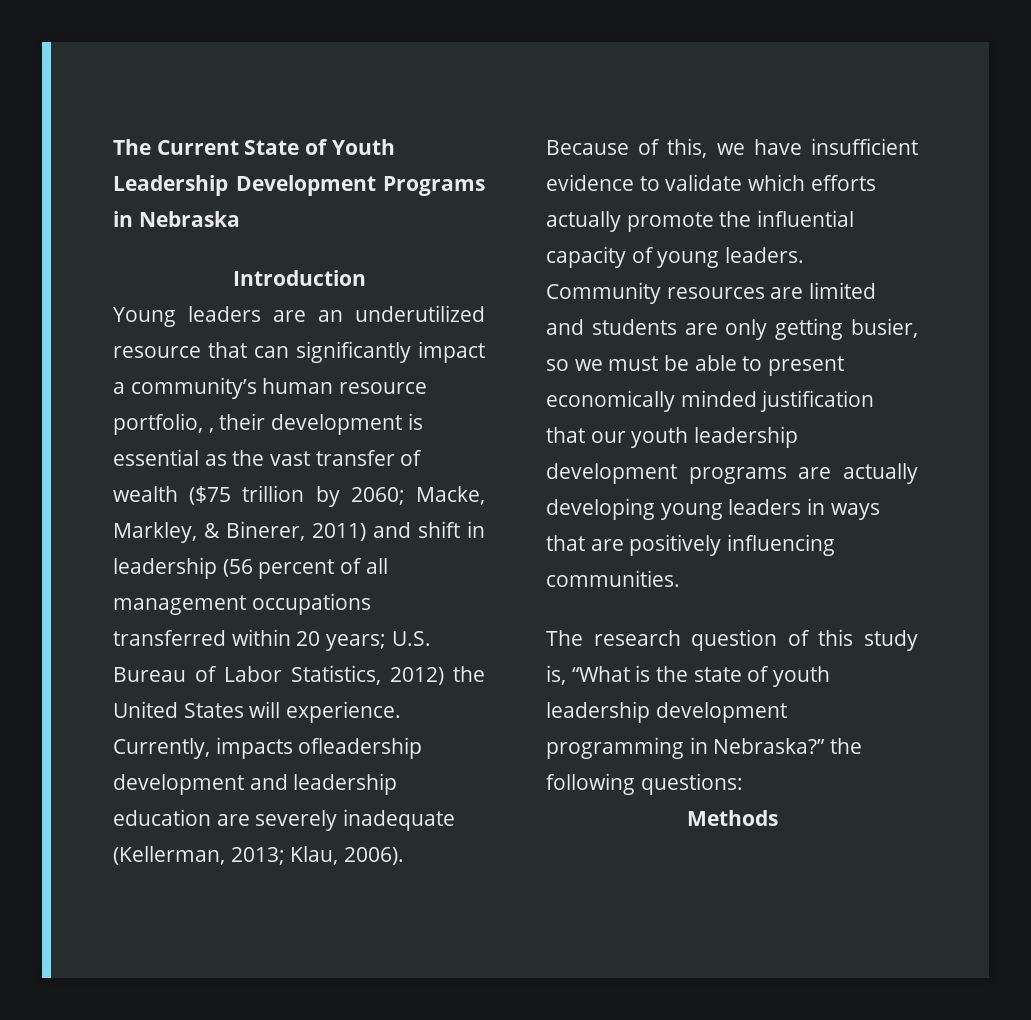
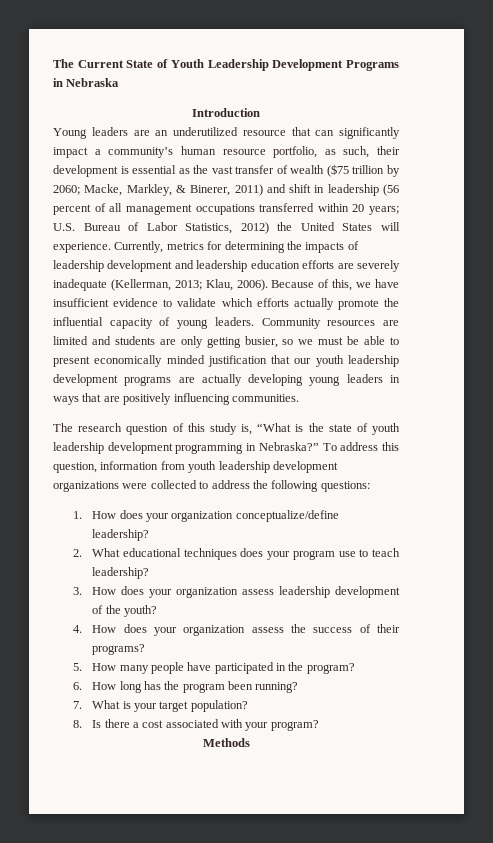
[208,428,214,433] , -> [324,146,370,158] as such,
[215,737,423,759] impacts ofleadership -> [166,241,359,253] [53,260,104,272] metrics for determining the impacts of leadership
(211, 817) none -> [302,260,335,269] efforts
[830,738,863,754] [546,773,743,795] the following questions: -> [322,442,400,451] [53,461,338,473] [53,480,370,492] [72,510,339,522] [92,529,150,541] [72,548,401,560] [92,567,150,579] [72,586,400,598] [92,605,157,617] [72,624,400,636] [92,644,146,655] [72,662,355,674] [72,681,299,693] [72,700,248,712] [72,719,319,731] To address this question, information from youth leadership development organizations were collected to address the following questions: // 1. How does your organization conceptualize/define leadership? // 2. What educational techniques does your program use to teach leadership? // 3. How does your organization assess leadership development of the youth? // 4. How does your organization assess the success of their programs? // 5. How many people have participated in the program? // 6. How long has the program been running? // 7. What is your target population? // 8. Is there a cost associated with your program?

